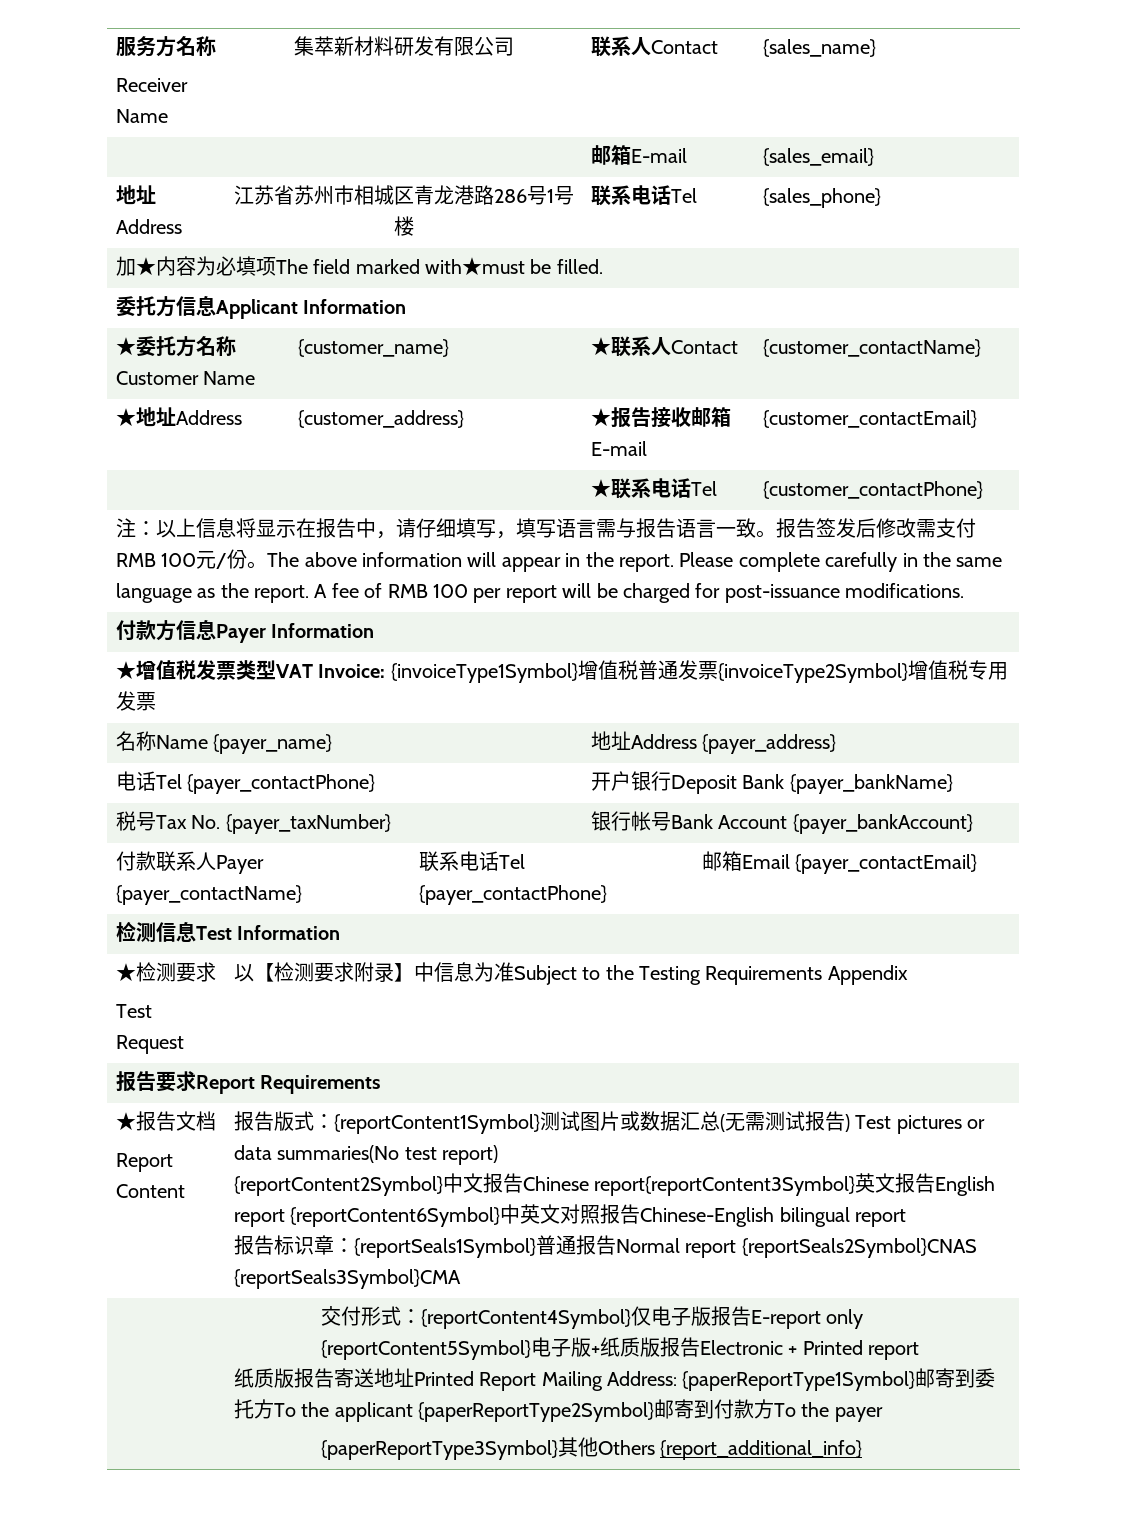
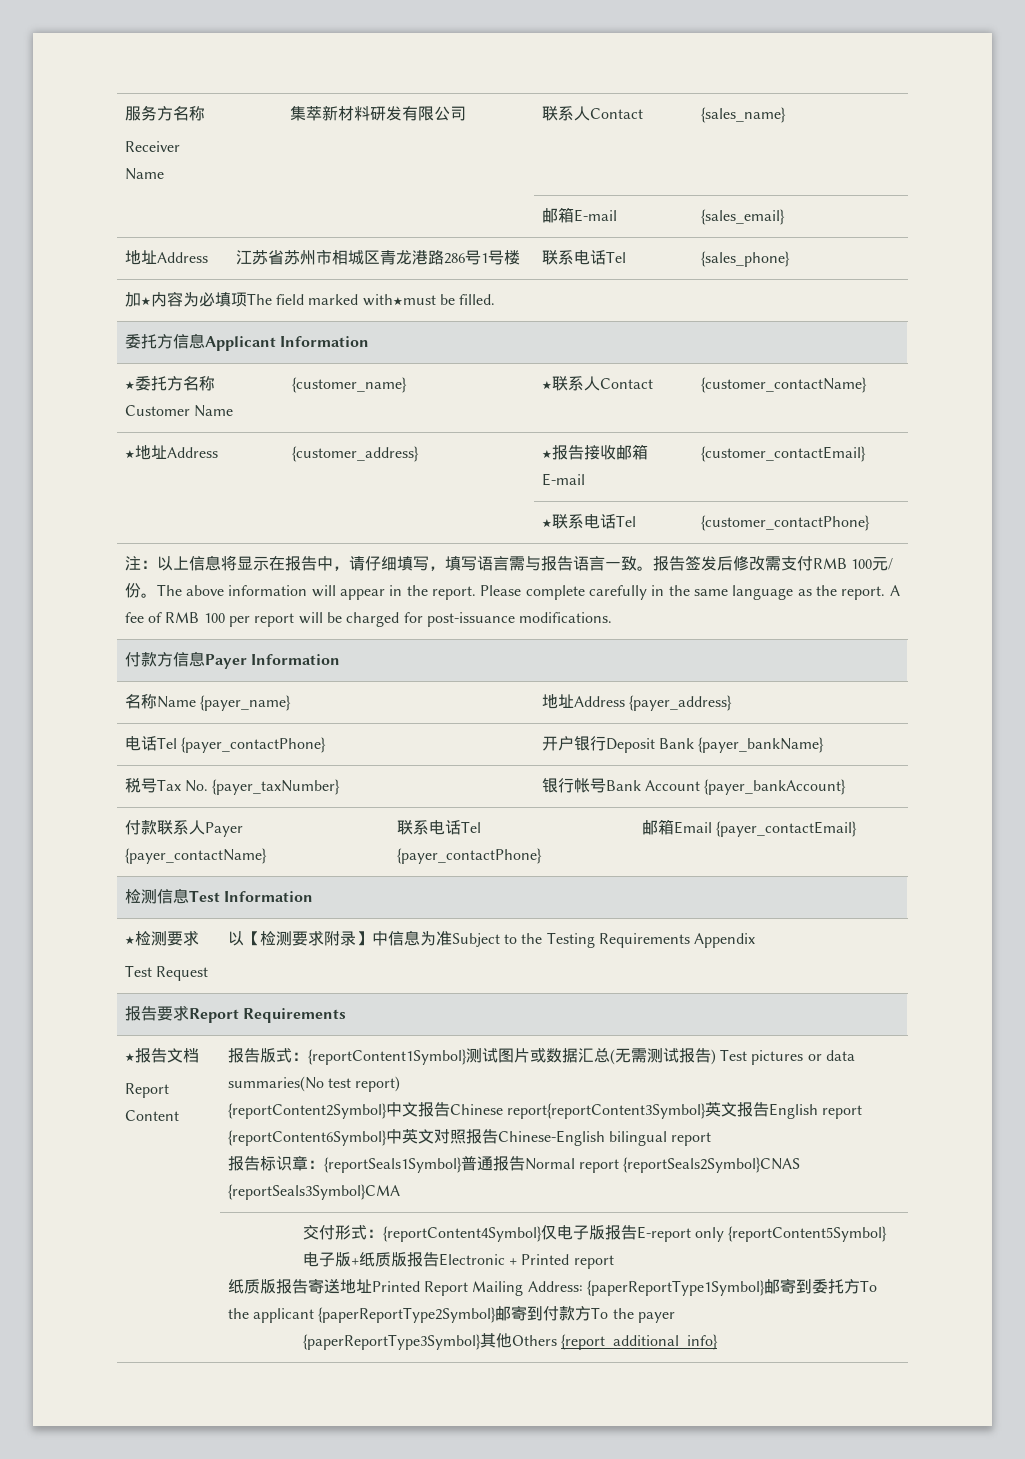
[115,660,1008,683] [115,691,156,711] // ★增值税发票类型VAT Invoice: {invoiceType1Symbol}增值税普通发票{invoiceType2Symbol}增值税专用发票 -> (341, 659) none

